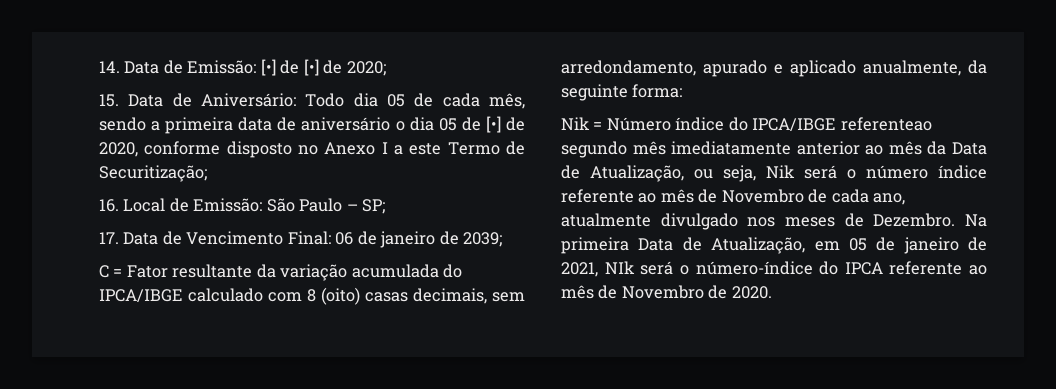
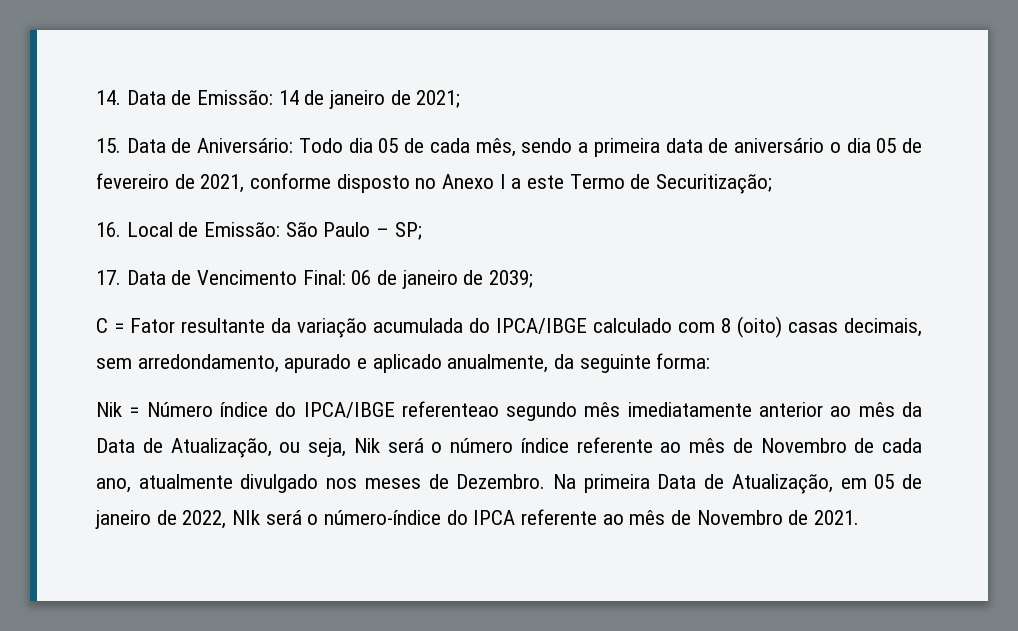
[260,59,386,76] [•] de [•] de 2020; -> [278,90,461,109] 14 de janeiro de 2021;
[485,116,525,133] [99,142,138,157] [•] de 2020, -> [96,173,245,193] fevereiro de 2021,
[561,262,598,277] 2021, -> [182,510,227,529] 2022,
[731,286,772,299] 2020. -> [814,510,860,525] 2021.

